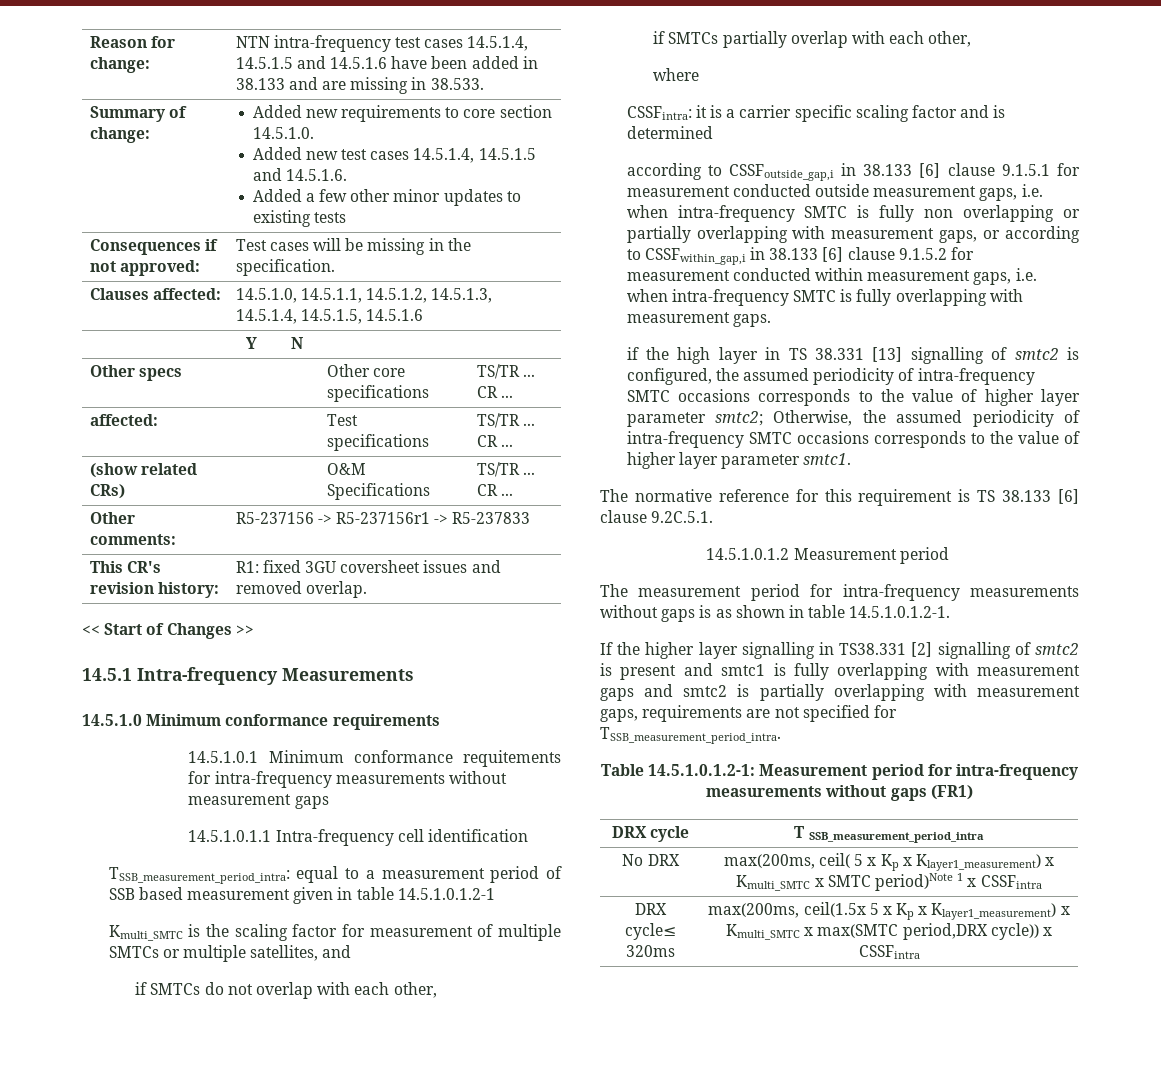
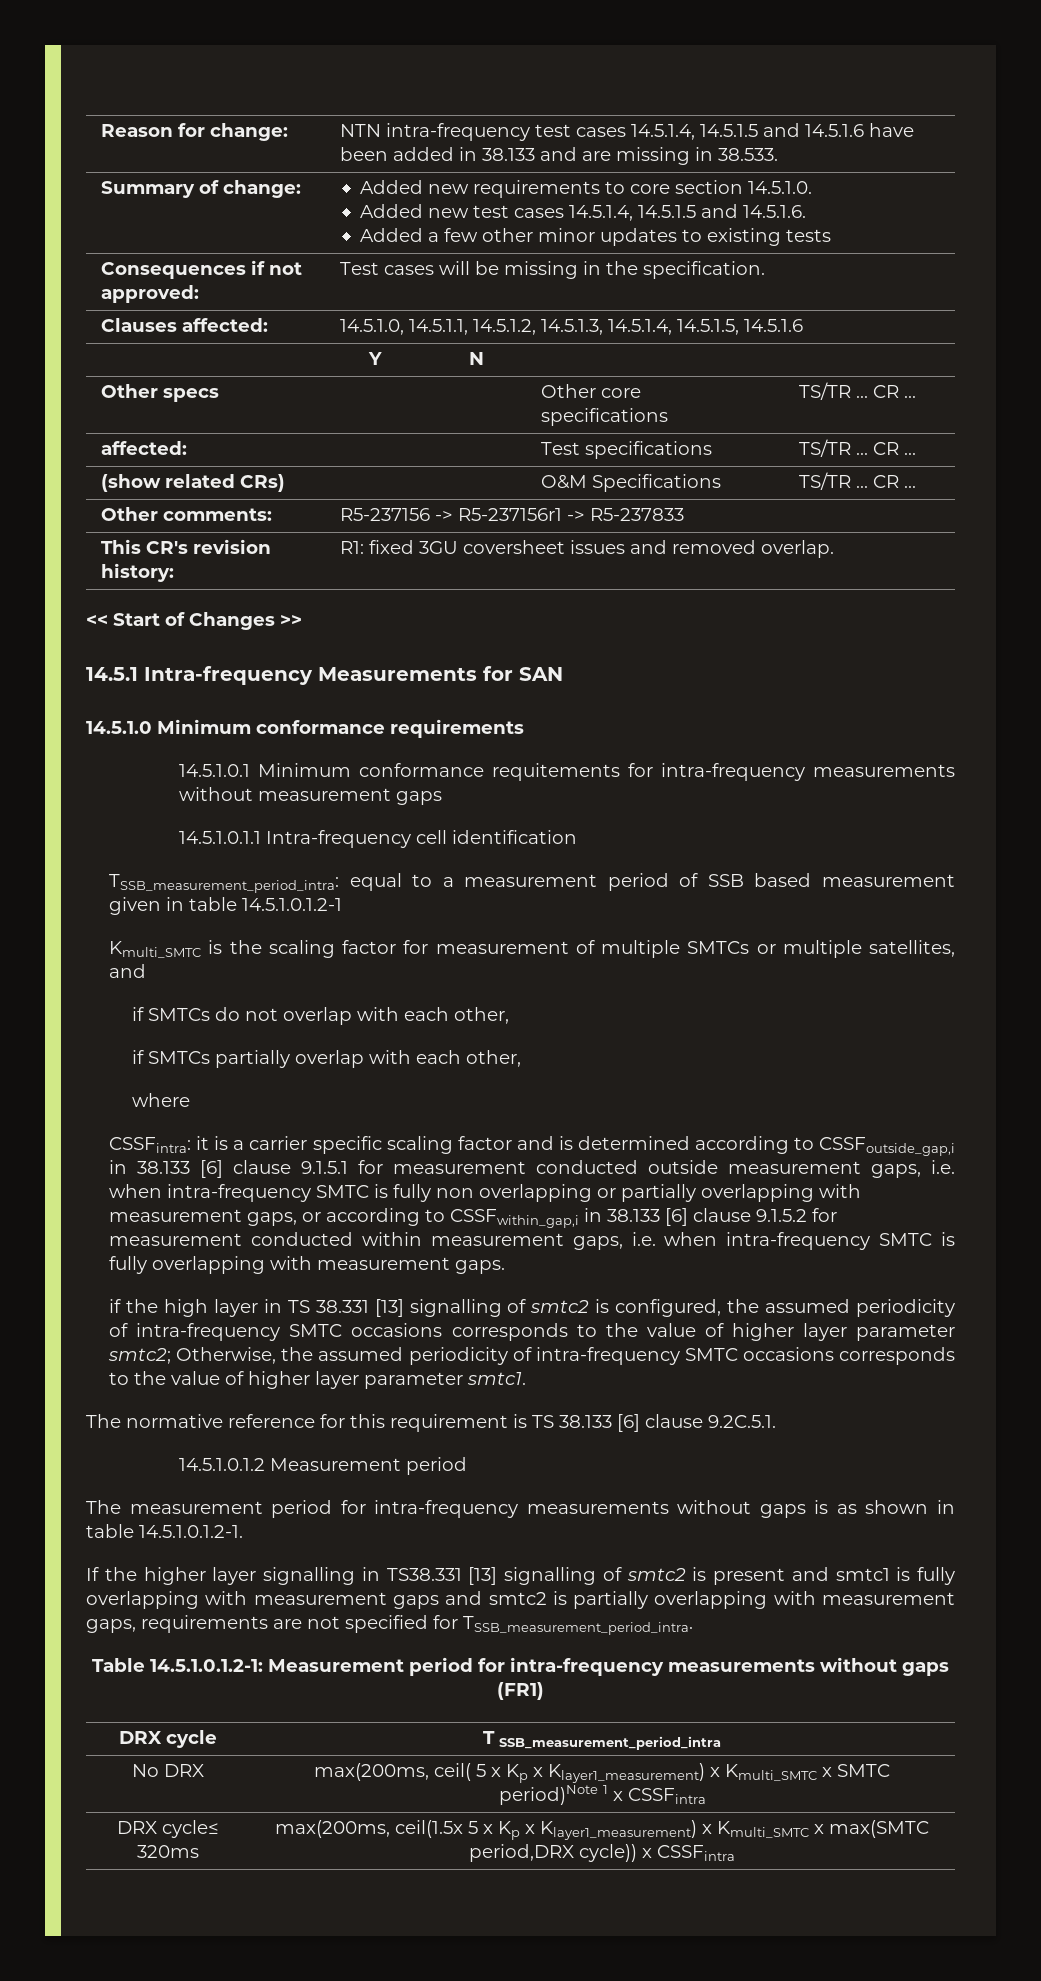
(414, 674) none -> [483,666,563,681] for SAN
(713, 132) // -> (690, 1143) none
[911,642,933,657] [2] -> [468,1567,498,1585] [13]

